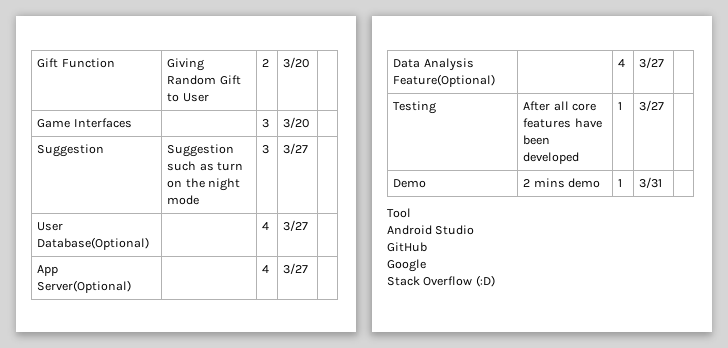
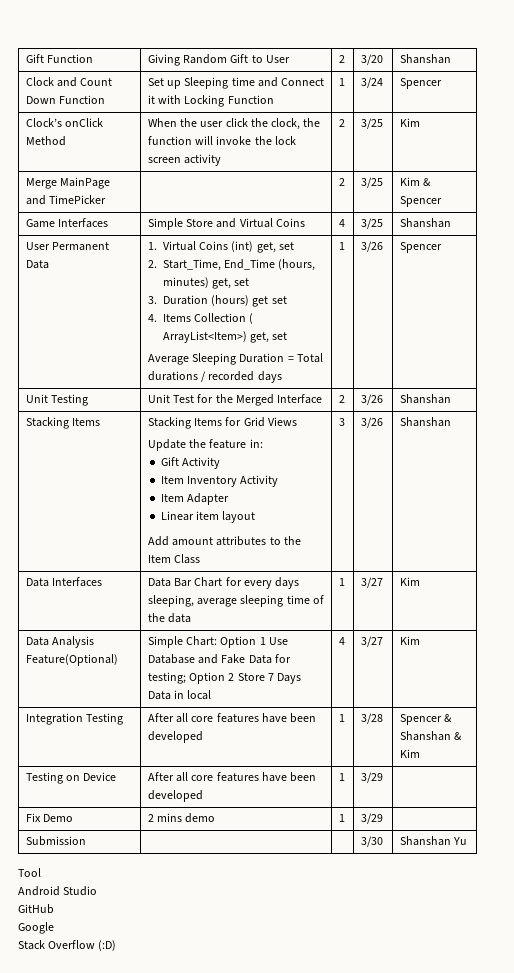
[37,118,132,128] [262,119,270,128] [283,117,310,128] [37,144,105,157] [167,144,235,157] [167,161,244,171] [167,178,241,191] [167,195,200,205] [262,145,270,154] [283,143,309,154] [37,222,64,231] [37,237,150,250] [262,222,270,230] [283,220,309,231] [37,265,59,276] [37,280,132,293] [262,265,270,273] [283,263,309,274] [393,58,474,71] [393,74,496,87] [618,59,626,67] [639,57,665,68] // Game Interfaces | | 3 | 3/20 | // Suggestion | Suggestion such as turn on the night mode | 3 | 3/27 | // User Database(Optional) | | 4 | 3/27 | // App Server(Optional) | | 4 | 3/27 | // Data Analysis Feature(Optional) | | 4 | 3/27 | // -> [399,54,451,64] [25,77,113,87] [25,95,106,104] [147,77,324,89] [147,95,274,107] [338,78,345,86] [360,77,383,88] [399,78,442,89] [25,118,104,127] [25,136,66,146] [147,118,321,130] [147,136,296,145] [147,154,222,166] [338,119,345,127] [360,118,383,129] [399,118,420,127] [25,177,111,189] [25,195,107,205] [338,178,345,186] [360,177,383,188] [399,177,432,186] [399,196,442,207] [25,218,109,228] [147,218,305,230] [338,219,345,227] [360,218,383,229] [399,218,451,228] [25,242,110,251] [25,260,49,269] [147,241,294,253] [147,259,316,271] [162,277,250,289] [147,295,287,307] [147,313,254,324] [162,331,288,343] [147,353,323,365] [147,371,282,383] [338,242,345,250] [360,241,383,252] [399,242,442,253] [25,394,89,406] [147,394,322,406] [338,395,345,403] [360,394,383,405] [399,394,451,404] [25,417,101,429] [147,417,297,429] [147,439,263,451] [160,457,221,469] [160,475,279,487] [160,493,230,505] [160,511,256,523] [147,536,301,546] [147,554,201,564] [338,418,345,426] [360,417,383,428] [399,417,451,427] [25,577,103,587] [147,577,299,589] [147,595,324,607] [147,613,192,623] [338,578,345,586] [360,577,383,588] [399,577,420,586] [25,636,95,648] [25,654,118,666] [147,636,288,648] [147,654,291,664] [147,672,301,684] [147,690,212,700] [338,637,345,645] [360,636,383,647] [399,636,420,645] [25,713,83,725] Shanshan // Clock and Count Down Function | Set up Sleeping time and Connect it with Locking Function | 1 | 3/24 | Spencer // Clock’s onClick Method | When the user click the clock, the function will invoke the lock screen activity | 2 | 3/25 | Kim // Merge MainPage and TimePicker | | 2 | 3/25 | Kim & Spencer // Game Interfaces | Simple Store and Virtual Coins | 4 | 3/25 | Shanshan // User Permanent Data | 1. Virtual Coins (int) get, set // 2. Start_Time, End_Time (hours, minutes) get, set // 3. Duration (hours) get set // 4. Items Collection ( ArrayList<Item>) get, set // Average Sleeping Duration = Total durations / recorded days | 1 | 3/26 | Spencer // Unit Testing | Unit Test for the Merged Interface | 2 | 3/26 | Shanshan // Stacking Items | Stacking Items for Grid Views // Update the feature in: // Gift Activity // Item Inventory Activity // Item Adapter // Linear item layout // Add amount attributes to the Item Class | 3 | 3/26 | Shanshan // Data Interfaces | Data Bar Chart for every days sleeping, average sleeping time of the data | 1 | 3/27 | Kim // Data Analysis Feature(Optional) | Simple Chart: Option 1 Use Database and Fake Data for testing; Option 2 Store 7 Days Data in local | 4 | 3/27 | Kim // Integration
[639,100,665,111] 3/27 | // -> [360,713,383,724] [399,714,453,725] [399,731,463,741] [399,749,420,758] [25,772,117,784] [147,772,316,782] [147,790,203,802] [338,773,345,781] [360,772,383,783] [25,813,41,822] 3/28 | Spencer & Shanshan & Kim // Testing on Device | After all core features have been developed | 1 | 3/29 | // Fix
[639,177,663,188] 3/31 | -> [360,813,383,824] [25,836,86,846] [360,836,383,847] [399,836,468,846] 3/29 | // Submission | | | 3/30 | Shanshan Yu

